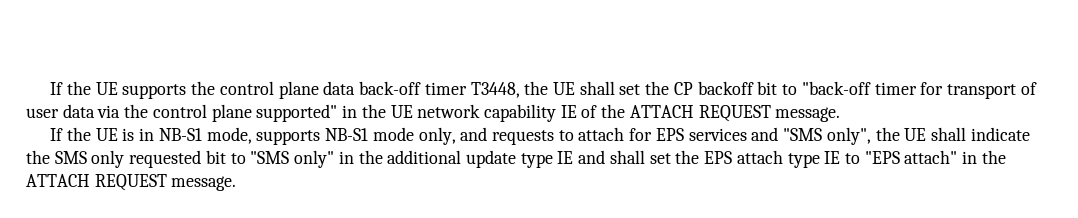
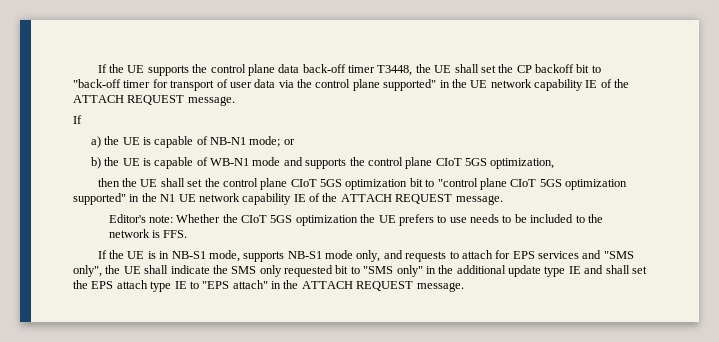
(64, 134) none -> [90,136,295,148] [90,157,555,169] [97,178,628,190] [73,193,503,205] [108,214,603,226] [108,229,188,238] [97,250,107,259] // a) the UE is capable of NB-N1 mode; or // b) the UE is capable of WB-N1 mode and supports the control plane CIoT 5GS optimization, // then the UE shall set the control plane CIoT 5GS optimization bit to "control plane CIoT 5GS optimization supported" in the N1 UE network capability IE of the ATTACH REQUEST message. // Editor's note: Whether the CIoT 5GS optimization the UE prefers to use needs to be included to the network is FFS. // If

